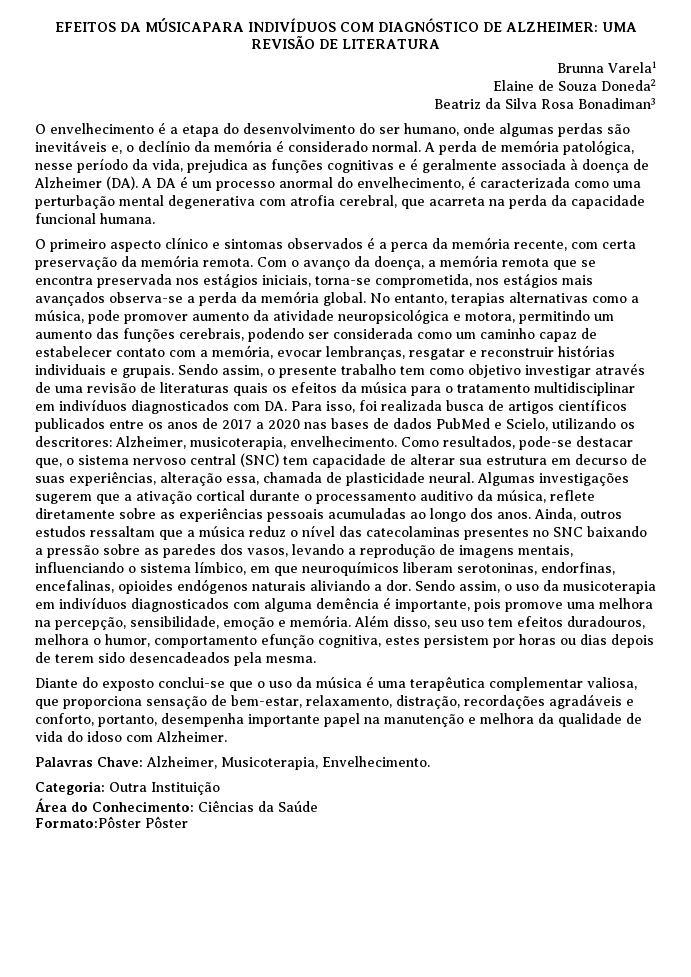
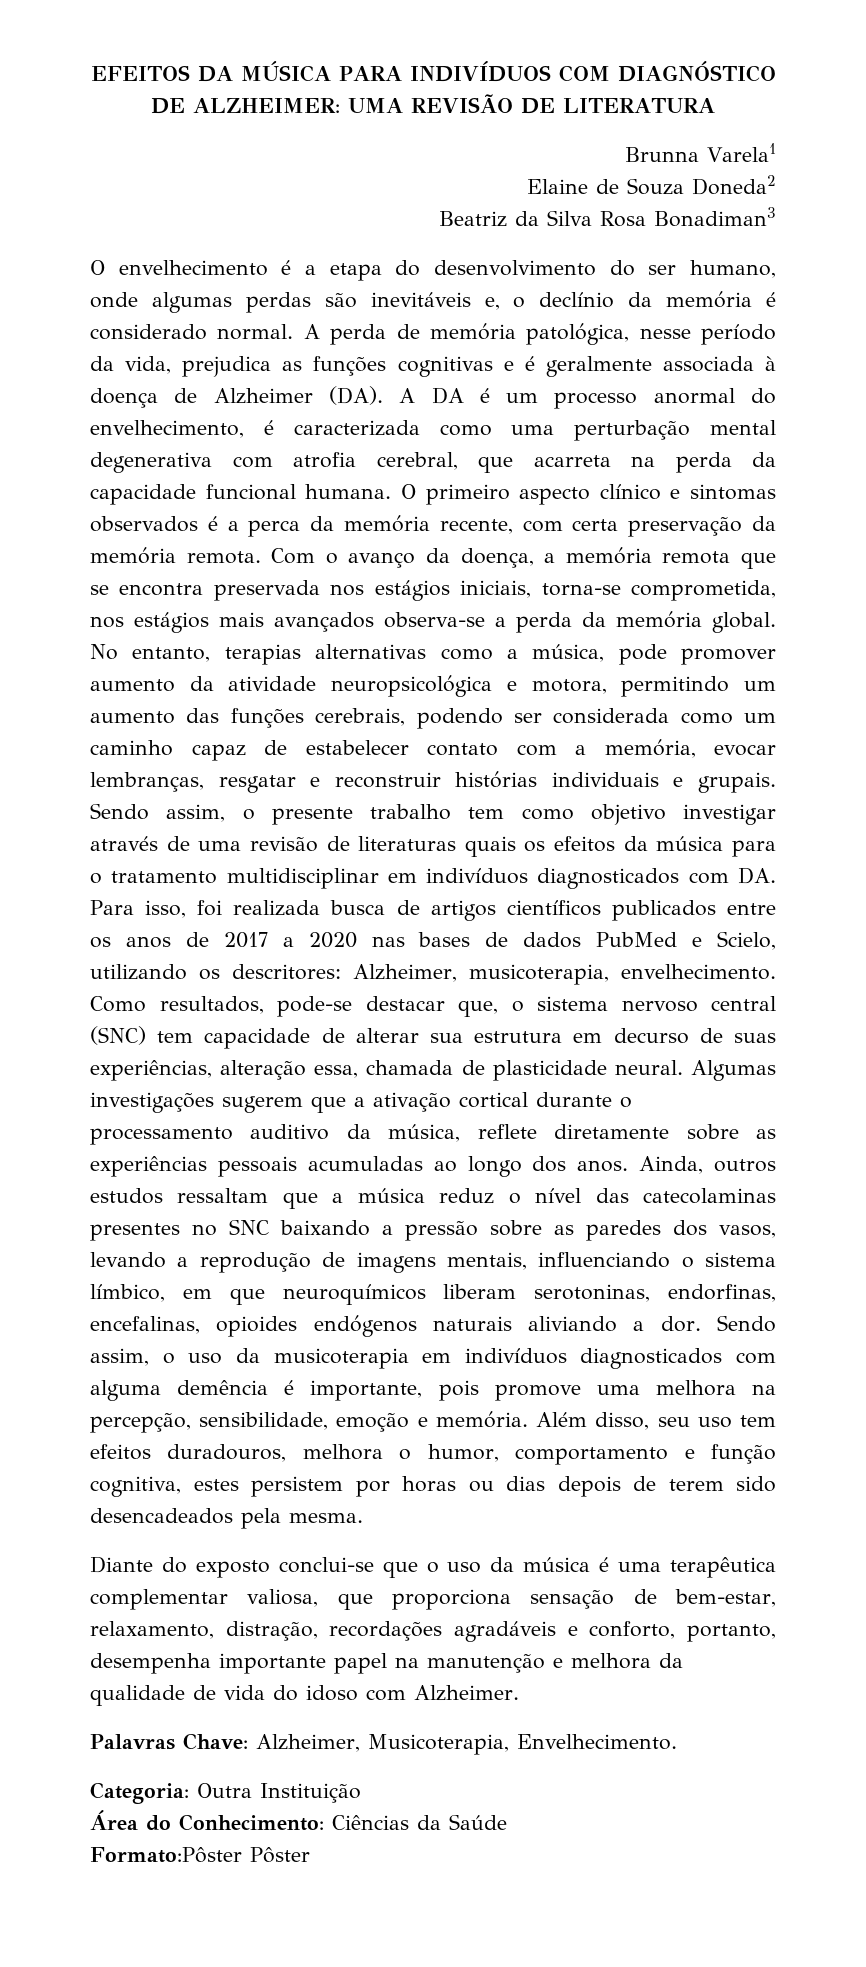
[144,18,244,32] MÚSICAPARA -> [240,61,402,82] MÚSICA PARA
(155, 218) // -> (392, 491) none
[261,634,314,648] efunção -> [684,1444,776,1464] e função

